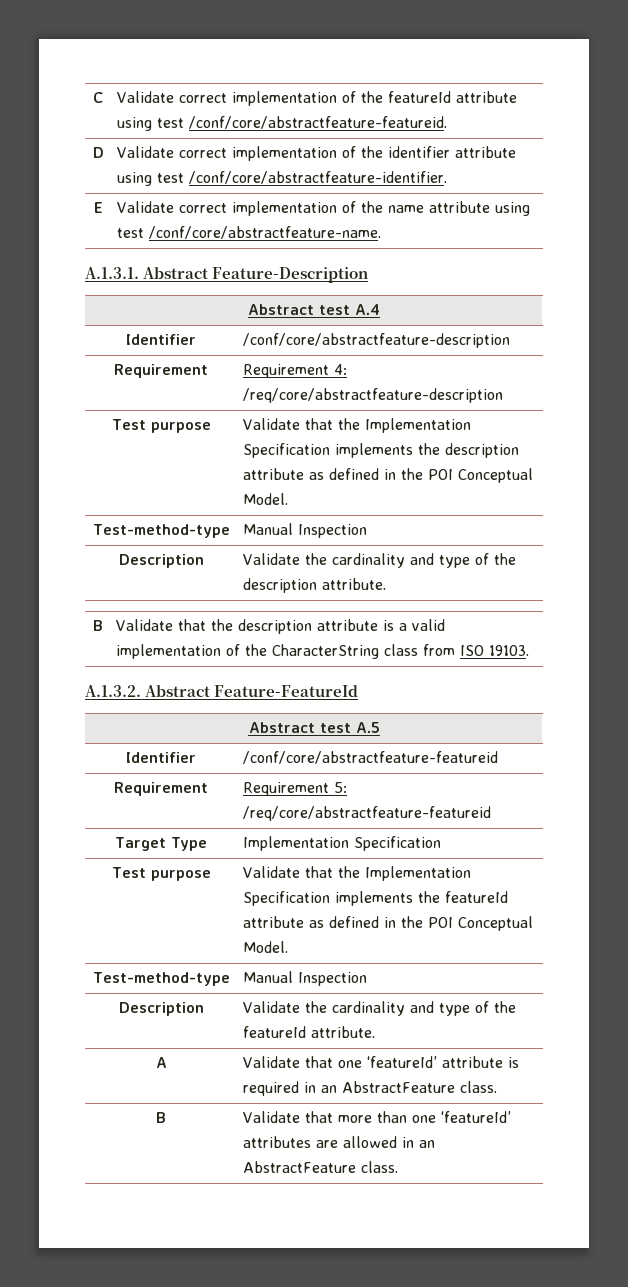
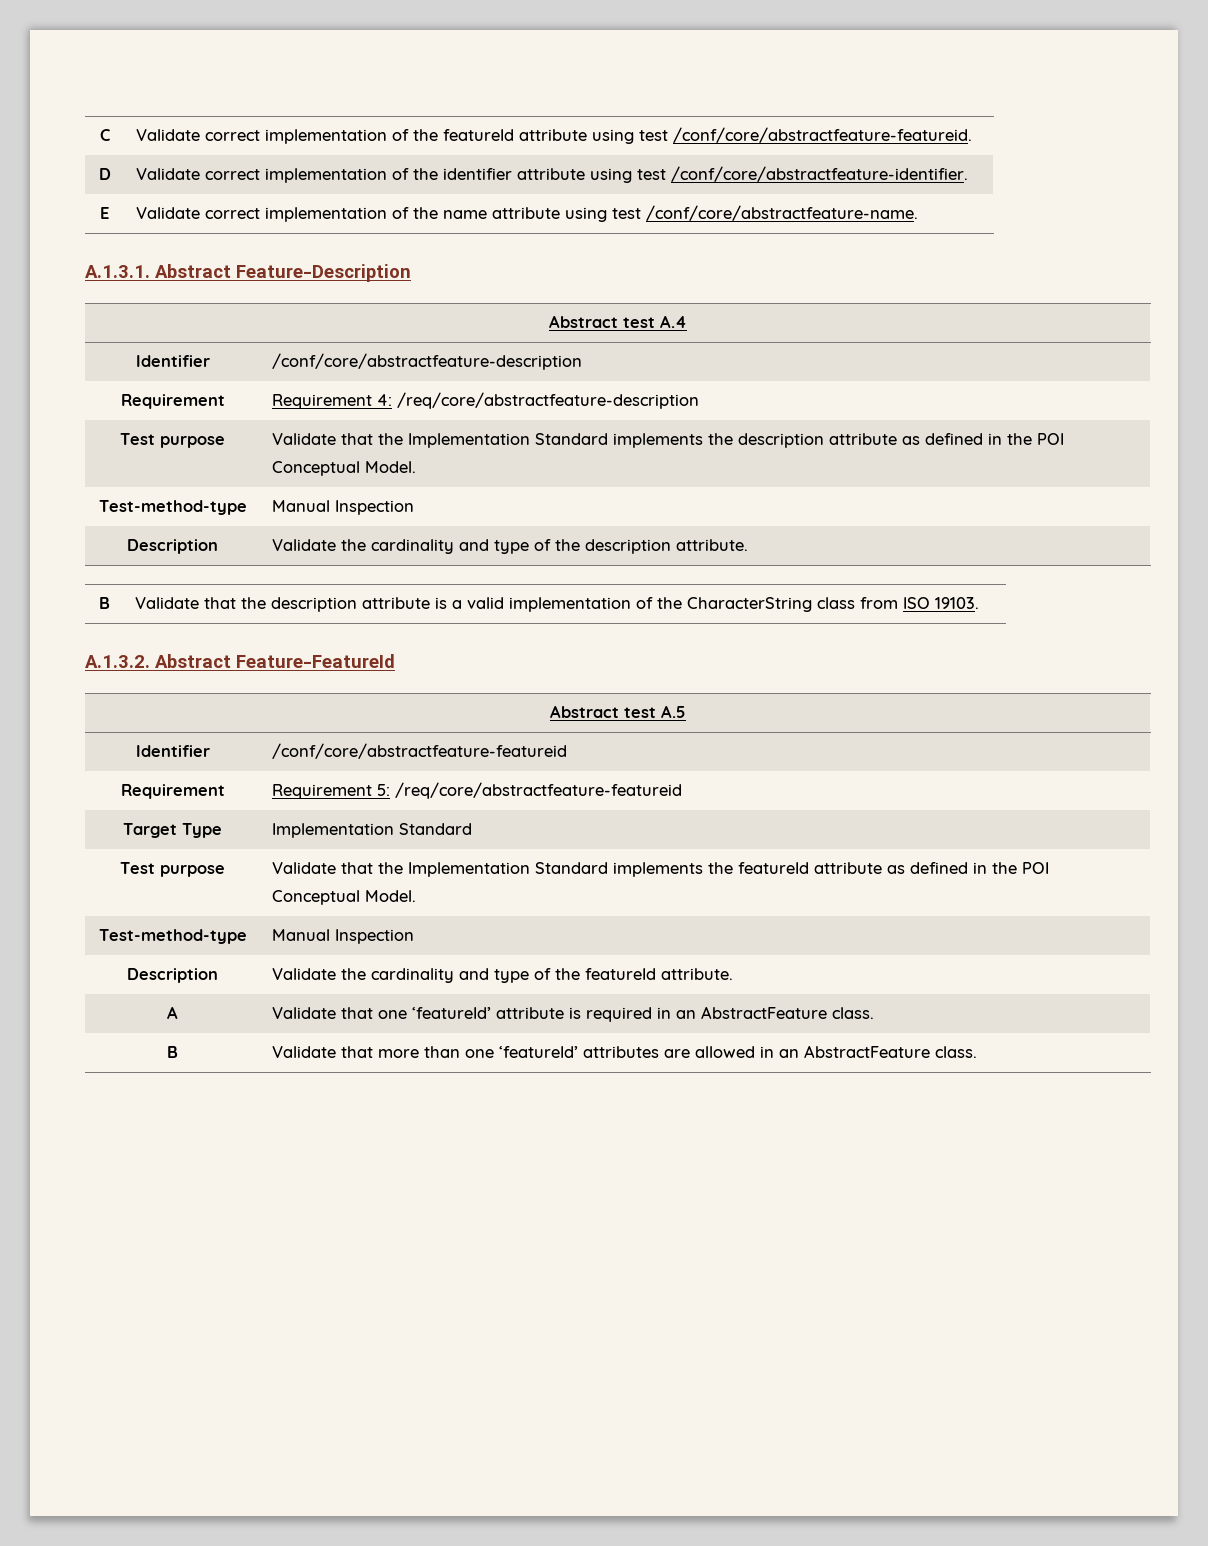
[242,443,330,458] Specification -> [534,433,608,445] Standard
[353,836,441,851] [111,867,211,881] [242,866,471,881] [242,891,330,906] Specification // Test purpose | Validate that the Implementation Specification -> [398,823,472,835] [120,862,225,877] [271,862,608,877] Standard // Test purpose | Validate that the Implementation Standard

